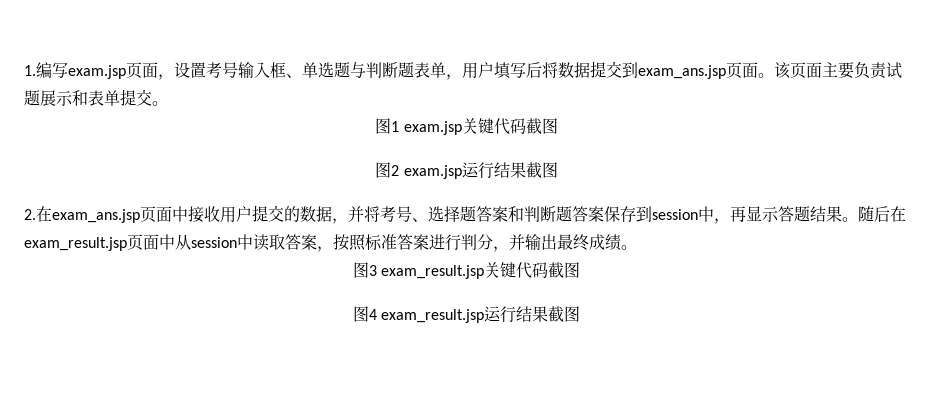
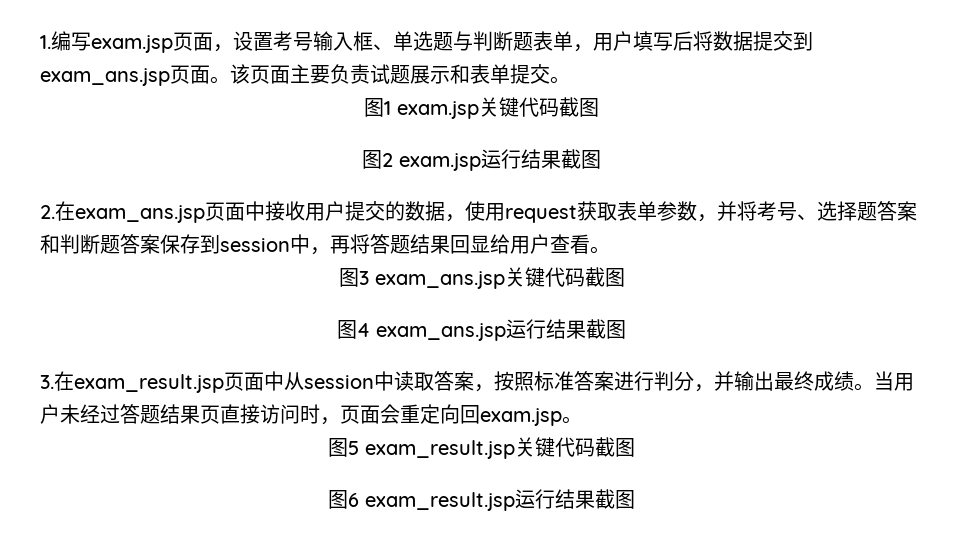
(348, 221) none -> [465,201,717,223] 使用request获取表单参数，
[746,206,890,222] 显示答题结果。随后 -> [350,234,610,254] [338,267,625,289] [337,319,626,341] [40,375,54,389] 将答题结果回显给用户查看。 // 图3 exam_ans.jsp关键代码截图 // 图4 exam_ans.jsp运行结果截图 // 3.
[352,262,377,278] // 图3 -> [874,371,914,391] [40,404,582,426] [328,438,359,457] 当用户未经过答题结果页直接访问时，页面会重定向回exam.jsp。 // 图5
[368,309,377,320] 4 -> [348,493,359,507] 6

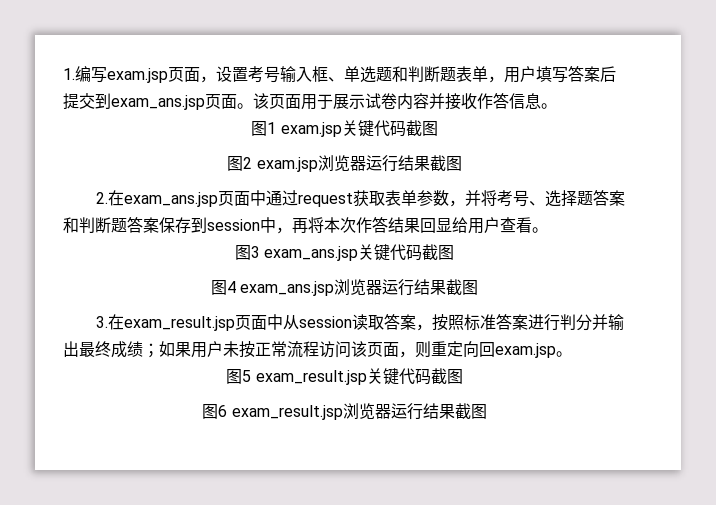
[453,31,473,51] 与 -> [392,66,408,82] 和
[673,31,753,51] 后将数据 -> [568,66,616,82] 答案后
[290,64,550,84] 主要负责试题展示和表单提交 -> [301,93,541,110] 用于展示试卷内容并接收作答信息
(481, 162) none -> [317,155,366,171] 浏览器
[265,201,505,222] 接收用户提交的数据，使用 -> [265,190,298,206] 通过
[370,234,410,254] 答题 -> [324,217,388,233] 本次作答
(506, 332) none -> [334,279,383,295] 浏览器
[374,371,394,391] 中 -> (352, 322) none
[694,384,714,392] ， -> (592, 322) none
[854,371,914,391] [40,404,400,425] 。当用户未经过答题结果页直接访问时，页面会 -> [143,341,431,358] ；如果用户未按正常流程访问该页面，则
(515, 501) none -> [342,403,391,419] 浏览器

